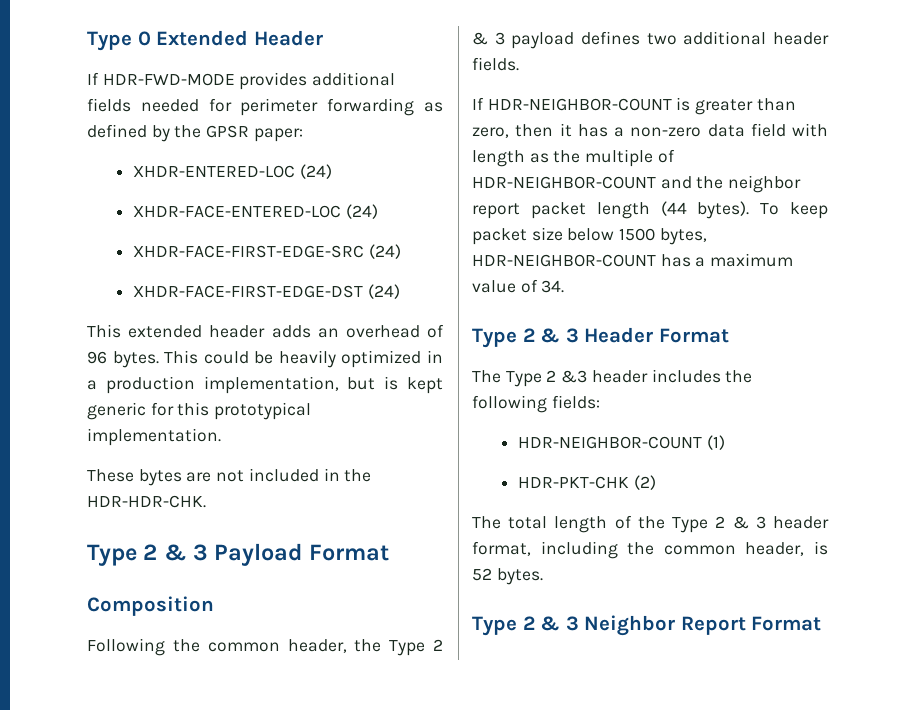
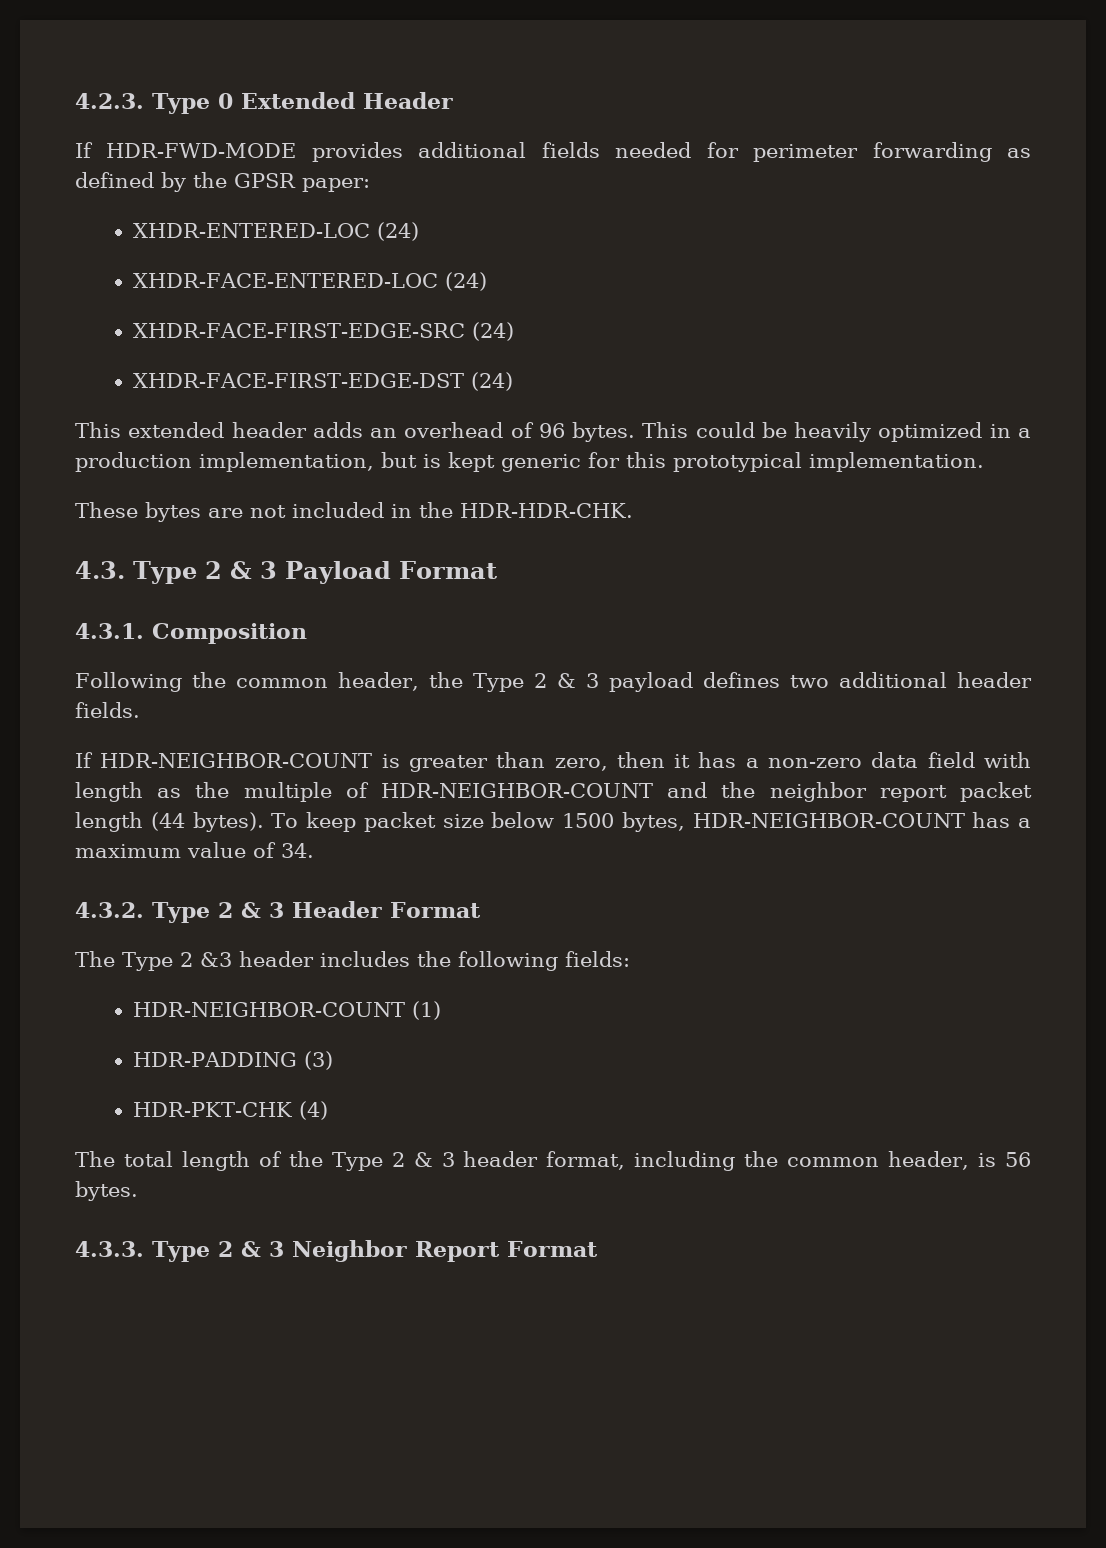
(87, 41) none -> [75,93,144,109] 4.2.3.
(206, 501) none -> [75,561,125,579] 4.3.
(389, 552) none -> [75,623,144,639] 4.3.1.
(565, 286) none -> [75,902,144,918] 4.3.2.
(725, 442) none -> [133,1051,334,1070] // HDR-PADDING (3)
[633,475,656,490] (2) -> [299,1101,329,1120] (4)
[472,568,492,581] 52 -> [1005,1152,1031,1167] 56
(543, 576) none -> [75,1241,144,1257] 4.3.3.

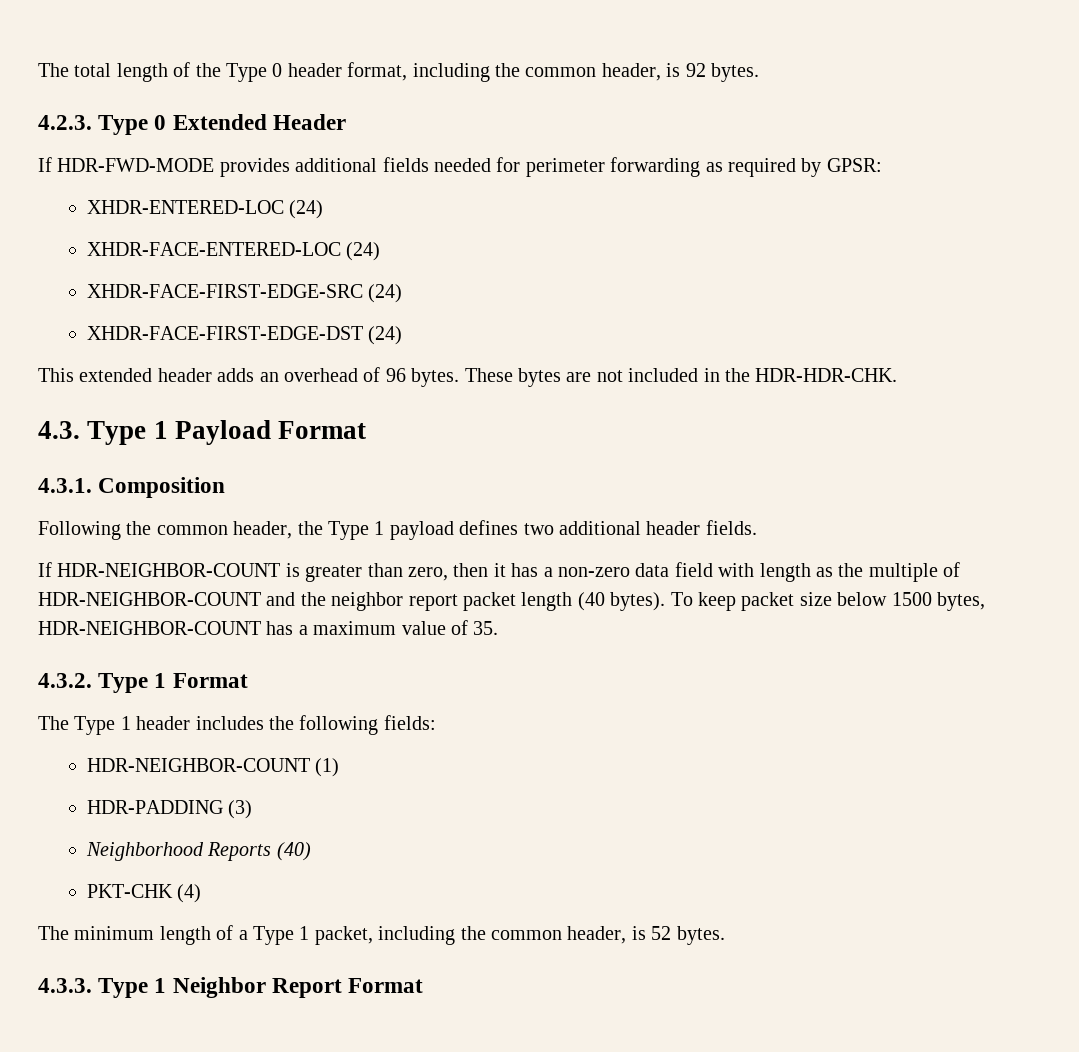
(75, 101) none -> [38,62,759,82] The total length of the Type 0 header format, including the common header, is 92 bytes. //
[75,172,370,192] defined by the GPSR paper: -> [727,158,882,177] required by GPSR:
[642,422,1031,442] [75,452,984,472] This could be heavily optimized in a production implementation, but is kept generic for this prototypical implementation. // -> (460, 377) none
[204,561,277,579] 2 & 3 -> [153,421,168,439] 1
[533,673,599,688] 2 & 3 -> [374,521,385,535] 1
[150,812,185,831] (44 -> [577,592,605,611] (40
[281,843,314,858] 34. -> [473,621,499,635] 35.
[217,901,382,918] 2 & 3 Header -> [154,673,167,688] 1
[180,952,232,967] 2 &3 -> [120,716,131,730] 1
[133,1102,293,1117] HDR-PKT-CHK -> [86,842,311,861] [87,884,174,898] Neighborhood Reports (40) // PKT-CHK
[123,1151,1031,1171] total length of the Type 2 & 3 header format, including the common header, is 56 -> [74,925,672,945] minimum length of a Type 1 packet, including the common header, is 52
[217,1241,284,1257] 2 & 3 -> [154,978,167,993] 1

